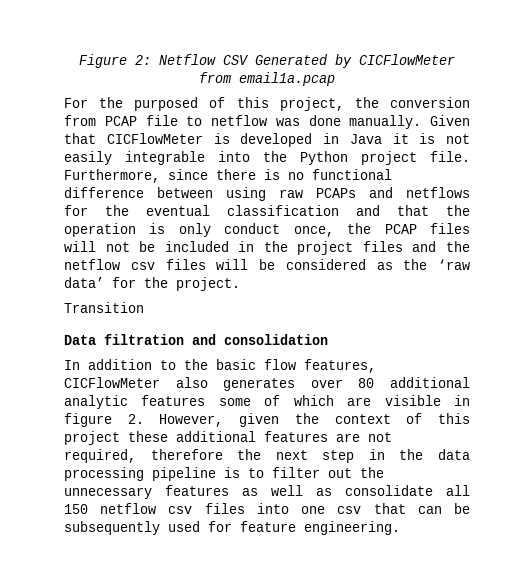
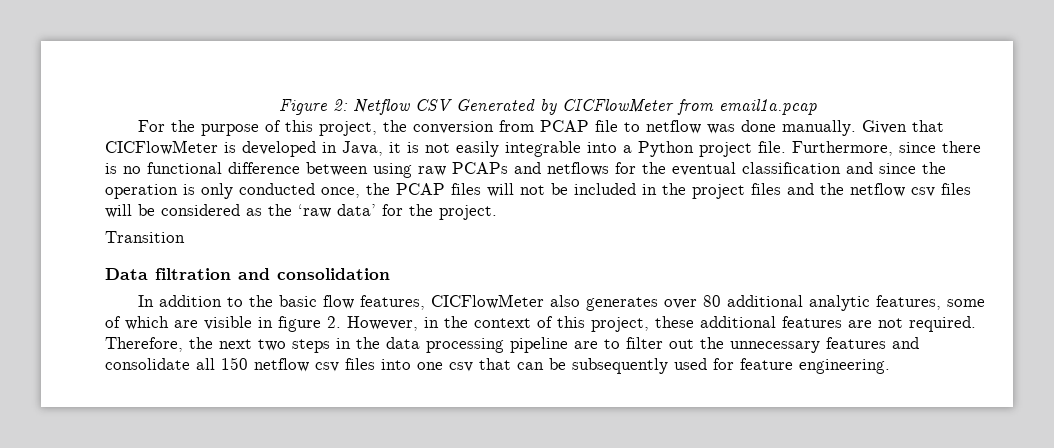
[134,97,199,111] purposed -> [201,124,260,136] purpose
[349,134,382,144] Java -> [342,141,383,156] Java,
[263,151,287,162] the -> [623,145,632,153] a
[397,205,429,216] that -> [879,163,916,174] since
[224,223,281,234] conduct -> [239,183,315,195] conducted
[141,395,206,406] features -> [876,295,942,310] features,
[239,413,280,427] given -> [424,317,439,328] in
[64,431,120,445] project -> [591,317,649,332] project,
[64,449,355,463] required, therefore the next step -> [909,316,976,332] [105,337,330,353] required. Therefore, the next two steps
[224,467,240,478] is -> [574,341,598,349] are
[242,485,332,496] as well as -> [892,337,919,349] and

